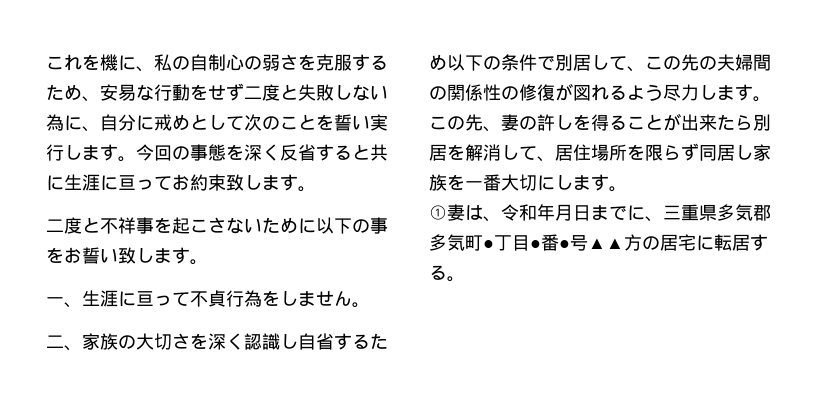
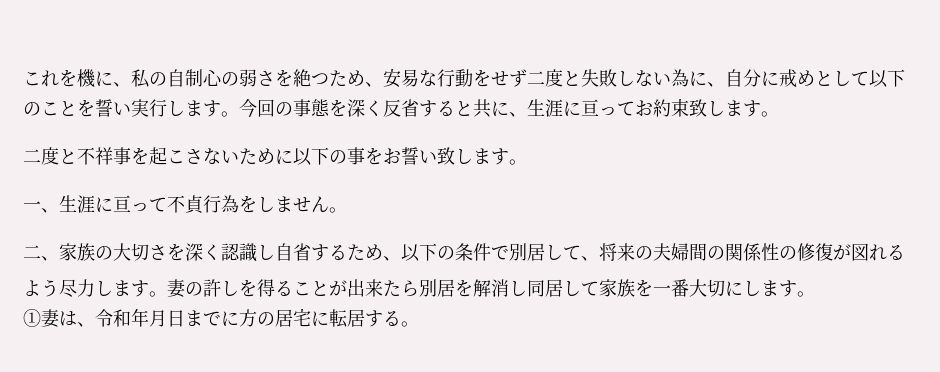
[316,54,388,71] 克服する -> [293,69,329,87] 絶つ
[244,114,262,131] 次 -> [869,69,905,88] 以下
(64, 183) none -> [509,112,527,117] 、
(447, 62) none -> [383,256,401,261] 、
[645,54,699,71] この先 -> [599,243,635,261] 将来
(627, 92) none -> (905, 252) //
[429,114,501,132] この先、 -> (167, 294) none
[519,143,753,162] て、居住場所を限らず同居し -> [527,279,599,297] 同居して
[645,204,771,222] [429,234,624,251] 、三重県多気郡多気町●丁目●番●号▲▲ -> (239, 318) none

